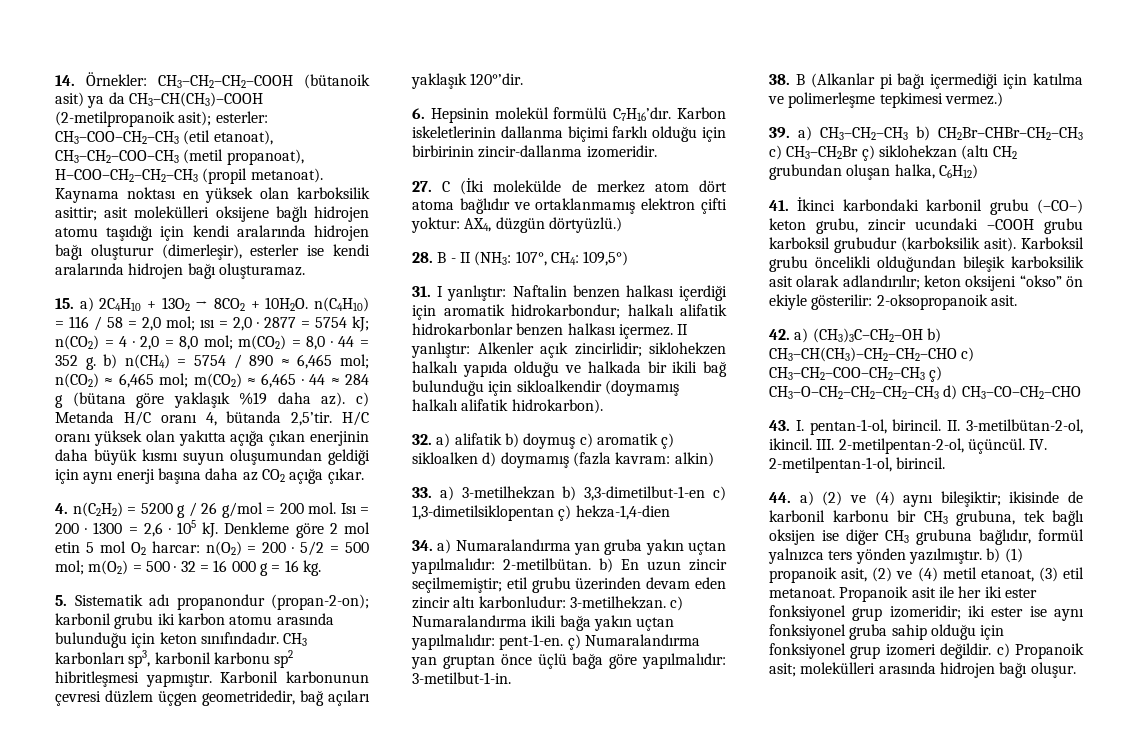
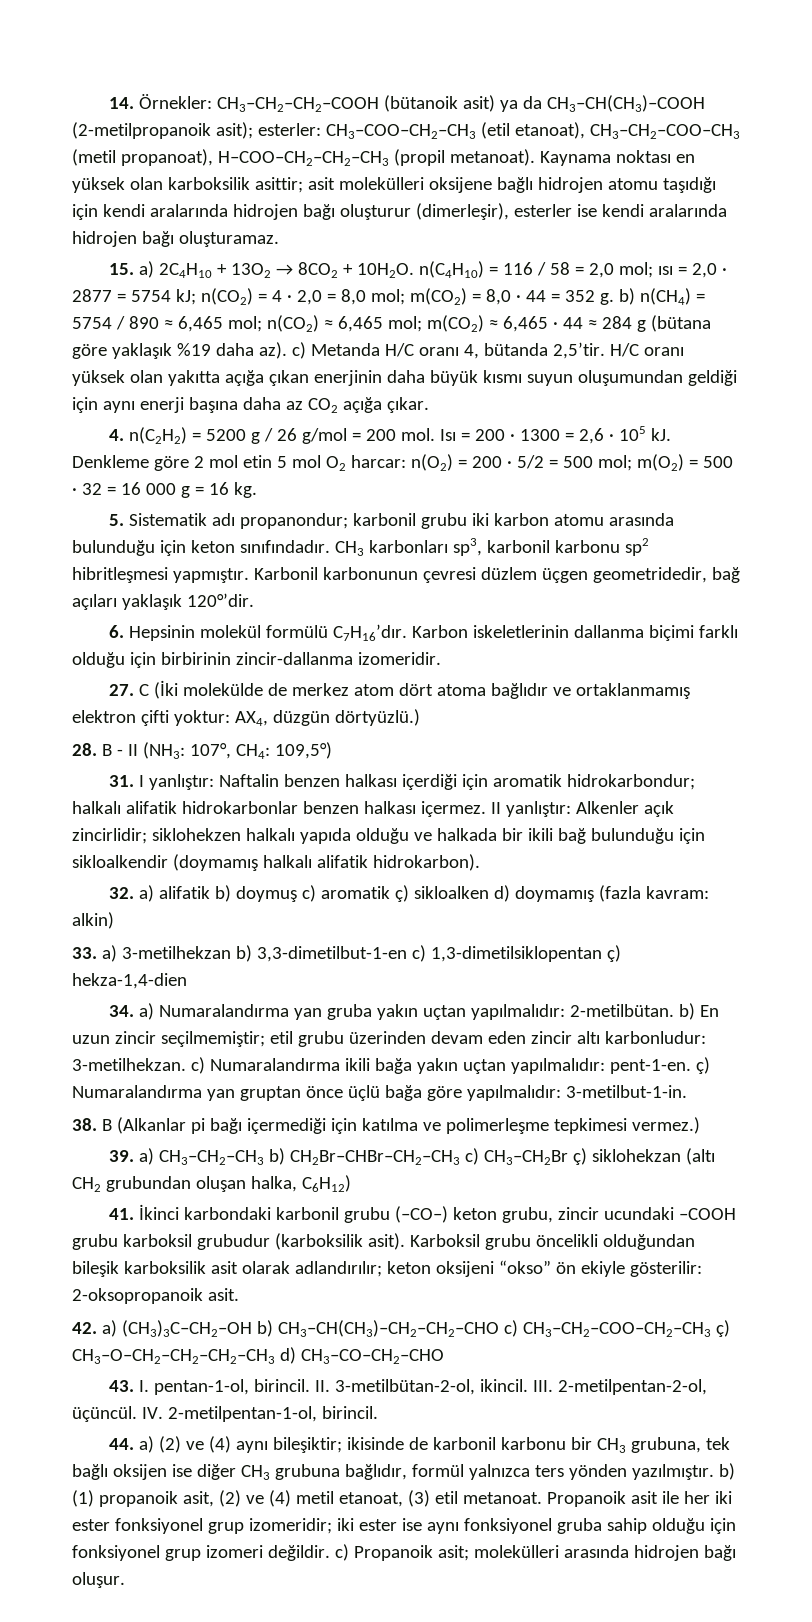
[176,594,369,610] propanondur (propan-2-on); -> [240,513,349,529] propanondur;

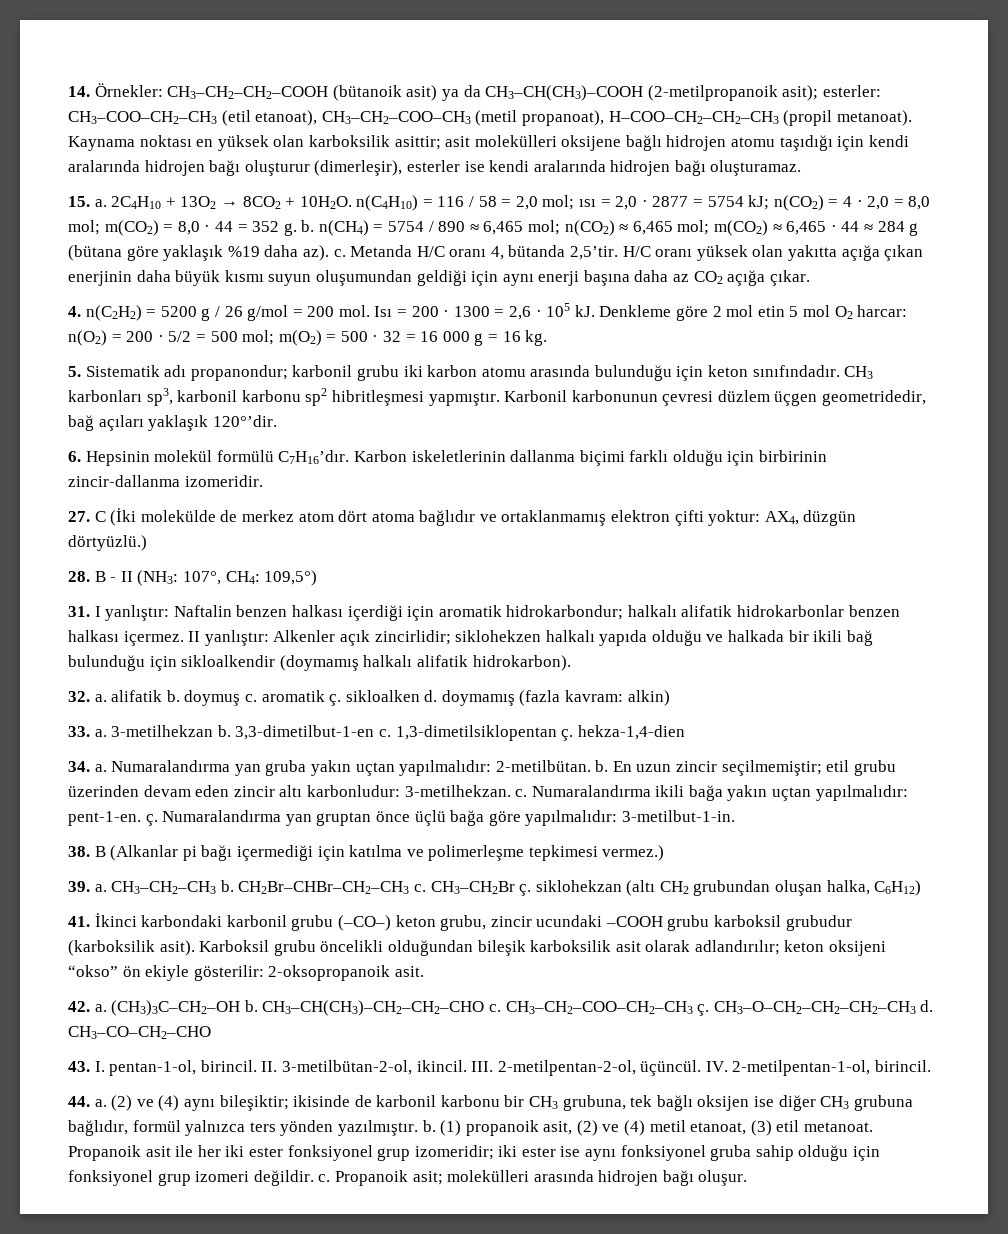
[139,261,155,278] a) -> [94,199,107,207] a.
[618,288,635,305] b) -> [301,220,315,232] b.
[291,342,306,359] c) -> [333,249,346,257] c.
[139,885,511,902] a) alifatik b) doymuş c) aromatik ç) sikloalken d) -> [94,690,438,706] a. alifatik b. doymuş c. aromatik ç. sikloalken d.
[101,945,621,962] a) 3-metilhekzan b) 3,3-dimetilbut-1-en c) 1,3-dimetilsiklopentan ç) -> [94,725,574,741] a. 3-metilhekzan b. 3,3-dimetilbut-1-en c. 1,3-dimetilsiklopentan ç.
[139,1003,155,1020] a) -> [94,764,107,772] a.
[679,1003,696,1020] b) -> [595,760,609,772] b.
[190,1057,205,1074] c) -> [515,789,528,797] c.
[695,1057,710,1074] ç) -> [145,814,158,826] ç.
[139,1148,588,1165] a) CH3–CH2–CH3 b) CH2Br–CHBr–CH2–CH3 c) CH3–CH2Br ç) -> [94,880,532,896] a. CH3–CH2–CH3 b. CH2Br–CHBr–CH2–CH3 c. CH3–CH2Br ç.
[101,1320,730,1337] [72,1347,296,1364] a) (CH3)3C–CH2–OH b) CH3–CH(CH3)–CH2–CH2–CHO c) CH3–CH2–COO–CH2–CH3 ç) CH3–O–CH2–CH2–CH2–CH3 d) -> [94,1000,934,1016] a. (CH3)3C–CH2–OH b. CH3–CH(CH3)–CH2–CH2–CHO c. CH3–CH2–COO–CH2–CH3 ç. CH3–O–CH2–CH2–CH2–CH3 d.
[139,1436,155,1453] a) -> [94,1099,107,1107] a.
[718,1463,735,1480] b) -> [422,1120,436,1132] b.
[334,1544,349,1561] c) -> [318,1174,331,1182] c.

